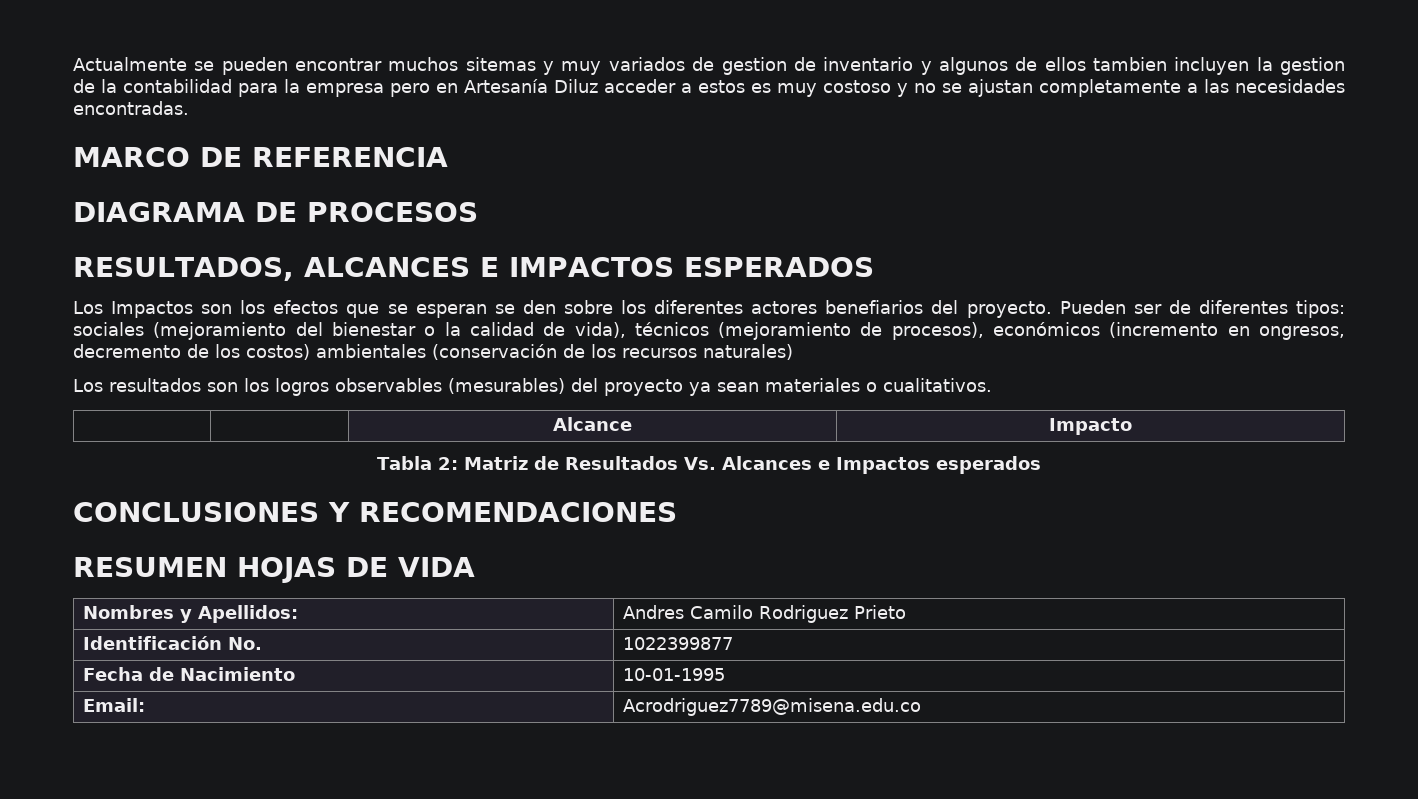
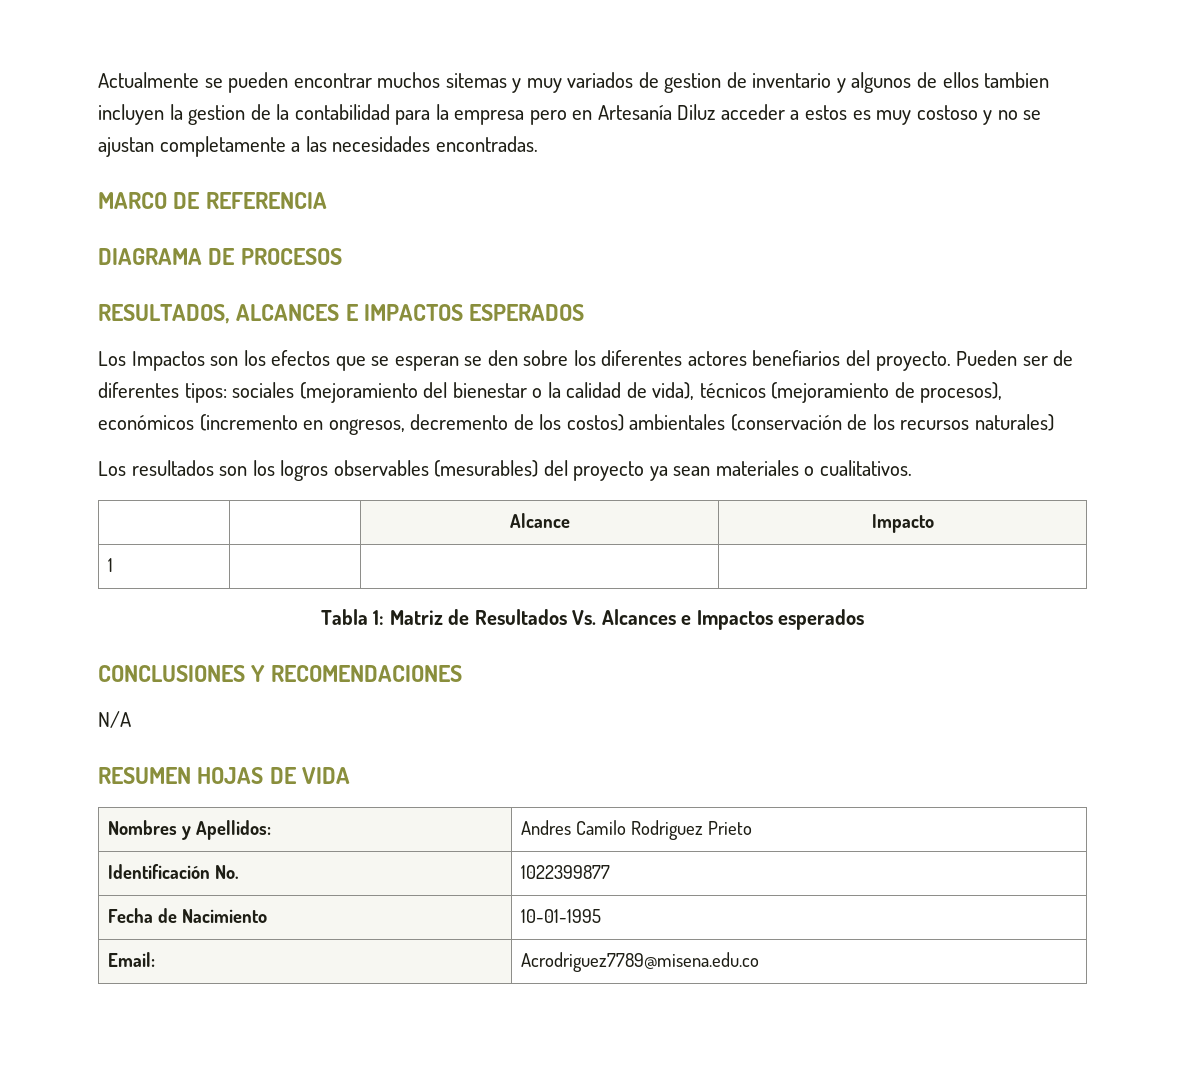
(1132, 426) none -> [107,558,113,572] // 1 | | |
[437,457,458,470] 2: -> [373,610,385,625] 1:
(677, 512) none -> [98,711,131,728] // N/A

